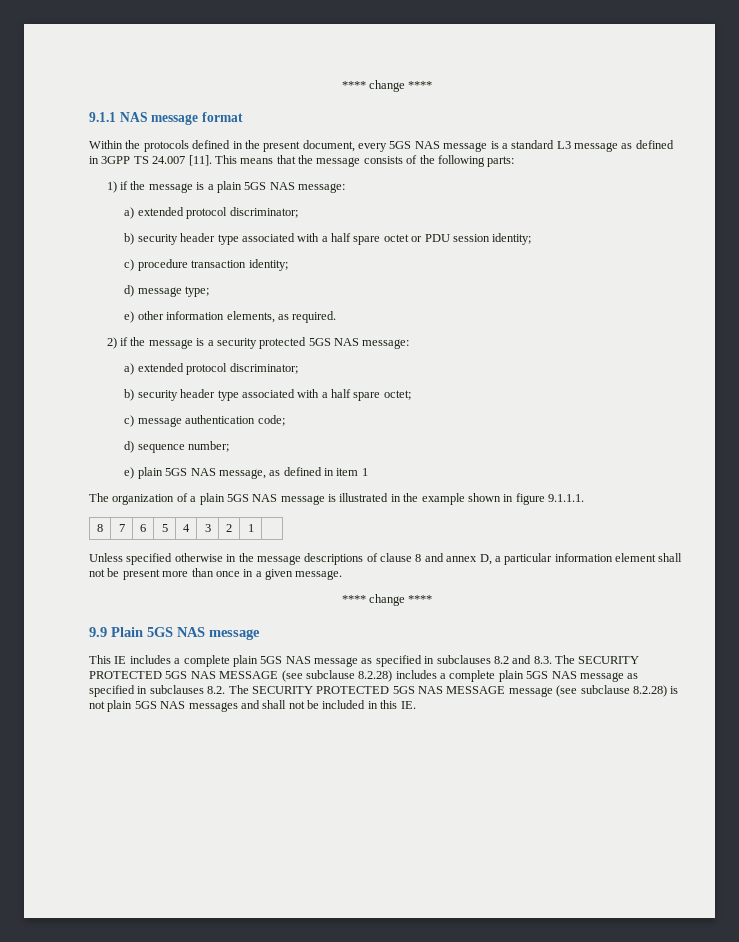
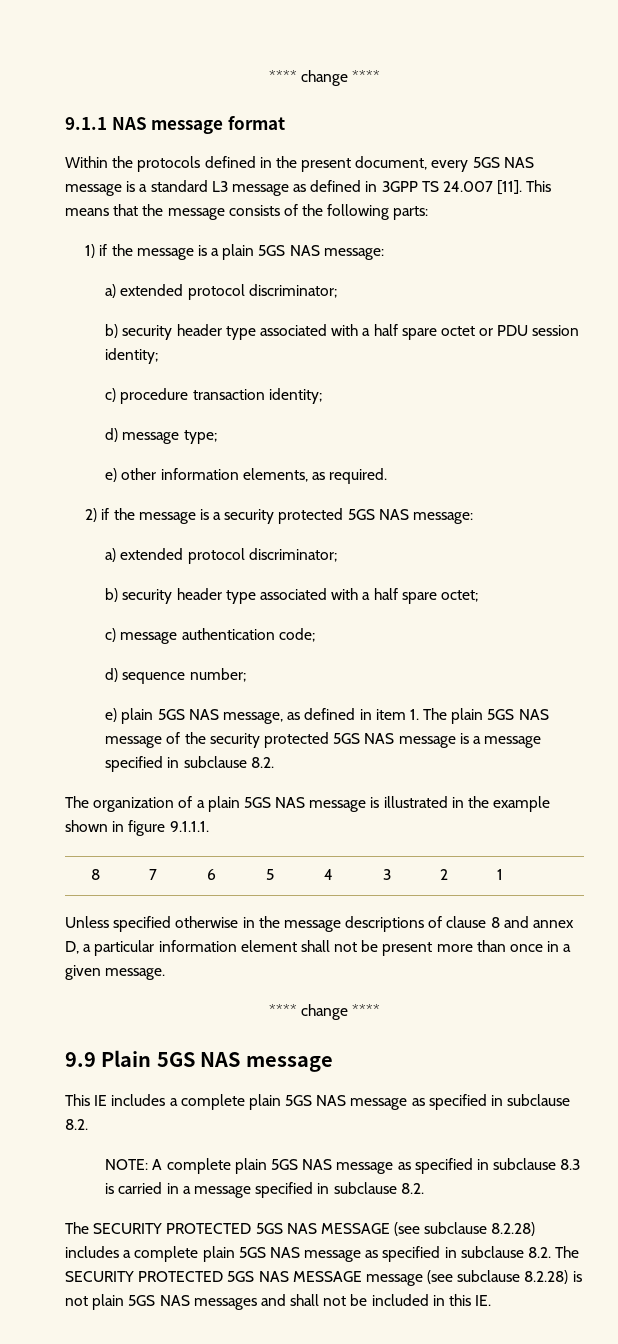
[361,468,368,476] 1 -> [409,708,549,724] [105,732,542,748] [105,756,274,772] 1. The plain 5GS NAS message of the security protected 5GS NAS message is a message specified in subclause 8.2.
[436,655,552,664] subclauses 8.2 and 8.3. -> [507,1094,571,1106] [65,1119,88,1130] [105,1158,581,1174] [105,1182,424,1198] subclause 8.2. // NOTE: A complete plain 5GS NAS message as specified in subclause 8.3 is carried in a message specified in subclause 8.2. //
[149,685,204,694] subclauses -> [460,1246,524,1258] subclause

